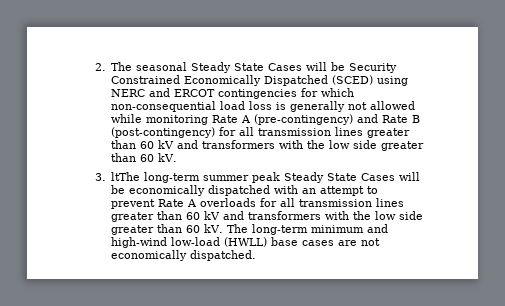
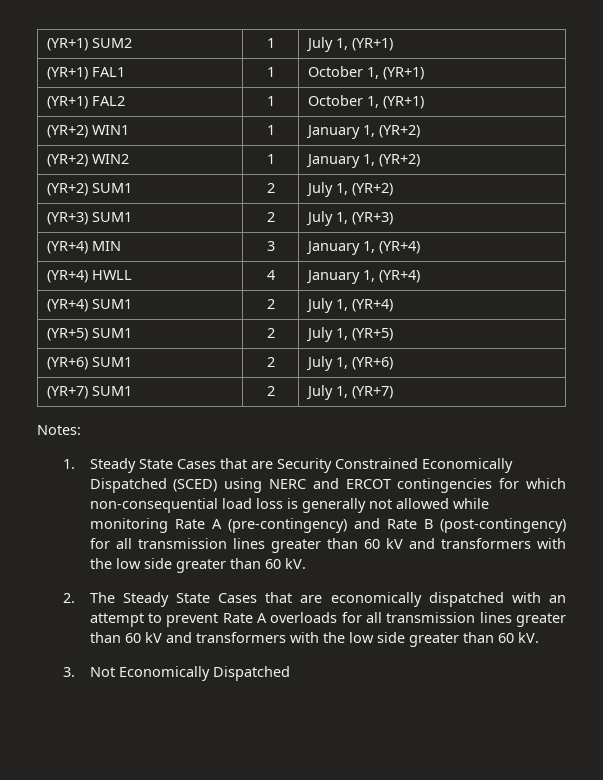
[94,62,346,73] 2. The seasonal Steady State Cases will be -> [47,38,133,51] [266,38,275,48] [306,37,394,52] [47,67,126,80] [266,67,275,77] [308,66,425,80] [47,96,126,109] [266,96,275,106] [308,95,425,109] [47,125,130,138] [266,125,275,135] [306,125,421,139] [47,154,130,167] [266,154,275,164] [306,154,421,168] [47,183,133,196] [266,183,275,193] [306,182,394,197] [47,212,133,225] [266,212,275,222] [306,211,394,226] [47,241,122,254] [266,241,275,251] [306,241,421,255] [47,270,133,283] [266,270,275,280] [306,270,421,284] [47,299,133,312] [266,299,275,309] [306,298,394,313] [47,328,133,341] [266,328,275,338] [306,327,394,342] [47,357,133,370] [266,357,275,367] [306,356,394,371] [47,386,133,399] [266,386,275,396] [306,385,394,400] [37,425,81,435] [63,458,273,473] (YR+1) SUM2 | 1 | July 1, (YR+1) // (YR+1) FAL1 | 1 | October 1, (YR+1) // (YR+1) FAL2 | 1 | October 1, (YR+1) // (YR+2) WIN1 | 1 | January 1, (YR+2) // (YR+2) WIN2 | 1 | January 1, (YR+2) // (YR+2) SUM1 | 2 | July 1, (YR+2) // (YR+3) SUM1 | 2 | July 1, (YR+3) // (YR+4) MIN | 3 | January 1, (YR+4) // (YR+4) HWLL | 4 | January 1, (YR+4) // (YR+4) SUM1 | 2 | July 1, (YR+4) // (YR+5) SUM1 | 2 | July 1, (YR+5) // (YR+6) SUM1 | 2 | July 1, (YR+6) // (YR+7) SUM1 | 2 | July 1, (YR+7) // Notes: // 1. Steady State Cases that are
[94,172,421,183] [111,185,126,194] 3. ltThe long-term summer peak Steady State Cases will be -> [63,592,323,607] 2. The Steady State Cases that are
[227,224,389,235] [111,237,381,248] [111,250,257,261] The long-term minimum and high-wind low-load (HWLL) base cases are not economically dispatched. -> [63,666,290,681] // 3. Not Economically Dispatched

